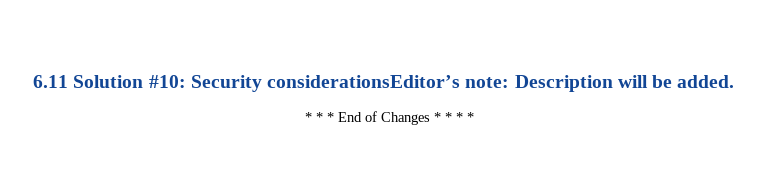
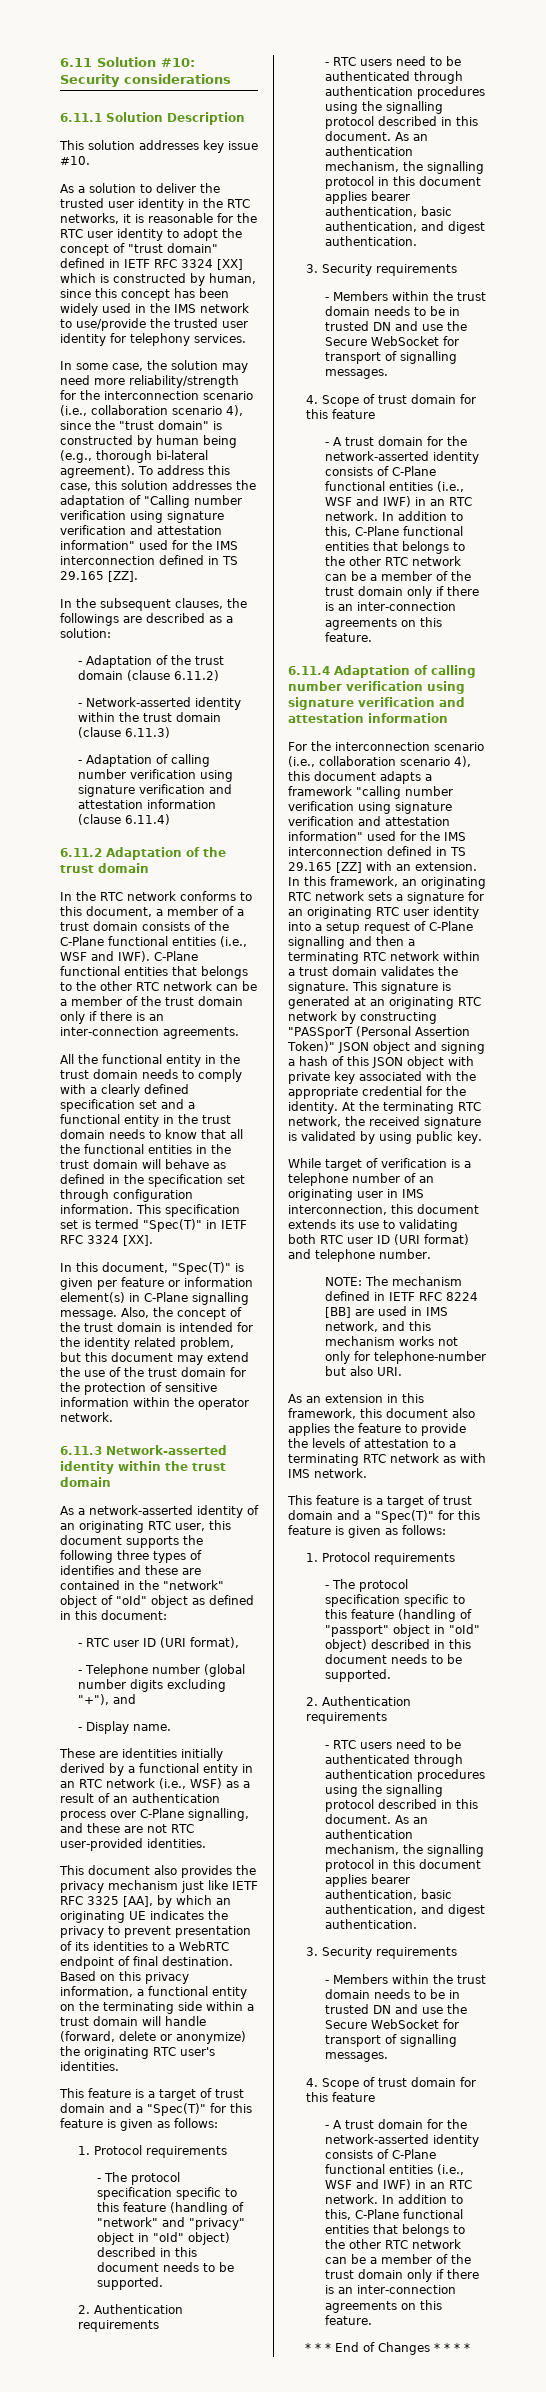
[267,75,735,92] considerationsEditor’s note: Description will be added. -> [124,74,231,84] [60,112,245,125] [59,140,258,153] [60,156,90,165] [60,183,220,193] [60,198,250,211] [60,213,257,224] [60,228,242,241] [60,243,218,256] [60,258,243,270] [60,273,256,286] [60,288,229,301] [60,303,249,316] [60,318,248,331] [60,333,246,346] [60,360,248,373] [60,375,239,388] [60,390,253,400] [60,405,243,416] [60,420,222,430] [60,435,237,448] [60,450,208,463] [60,465,230,478] [60,480,256,491] [60,495,242,508] [60,510,224,523] [60,525,222,535] [60,540,238,550] [60,555,238,565] [60,571,138,582] [60,598,247,611] [60,613,233,626] [60,628,111,638] [78,655,225,668] [78,670,220,681] [78,697,242,710] [78,712,222,722] [78,727,171,738] [78,754,211,767] [78,769,234,782] [78,784,233,797] [78,799,217,809] [78,814,171,825] [60,847,226,860] [60,863,149,873] [60,891,252,901] [60,906,244,917] [60,921,229,931] [60,936,247,947] [60,951,198,962] [60,966,248,979] [60,981,257,991] [60,996,243,1006] [60,1011,164,1024] [60,1027,239,1039] [60,1054,240,1067] [60,1069,242,1082] [60,1084,189,1097] [60,1099,195,1112] [60,1114,231,1127] [60,1129,243,1139] [60,1144,231,1154] [60,1159,226,1169] [60,1174,245,1187] [60,1189,193,1202] [60,1204,240,1217] [60,1219,247,1232] [60,1235,153,1246] [60,1262,244,1275] [60,1277,253,1290] [60,1292,249,1305] [60,1307,242,1320] [60,1322,253,1332] [60,1337,234,1350] [60,1352,249,1365] [60,1367,246,1377] [60,1382,217,1395] [60,1397,249,1410] [60,1412,113,1422] [60,1445,227,1455] [60,1461,226,1474] [60,1477,111,1487] [60,1505,259,1518] [60,1520,231,1533] [60,1535,203,1548] [60,1550,202,1563] [60,1565,201,1575] [60,1580,224,1590] [60,1595,254,1608] [60,1610,167,1620] [78,1637,240,1648] [78,1664,246,1677] [78,1679,227,1692] [78,1694,137,1705] [78,1721,172,1734] [59,1748,223,1761] [60,1763,253,1776] [60,1778,250,1789] [60,1793,220,1803] [60,1808,249,1821] [60,1823,194,1833] [60,1838,206,1851] [59,1865,256,1878] [60,1880,258,1893] [60,1895,231,1908] [60,1910,228,1923] [60,1926,251,1938] [60,1941,229,1951] [60,1956,233,1969] [60,1971,189,1984] [60,1986,247,1999] [60,2001,254,2014] [60,2016,206,2026] [60,2031,246,2044] [60,2046,215,2059] [60,2061,119,2071] [59,2088,244,2101] [60,2103,252,2116] [60,2118,218,2131] [78,2145,228,2158] [96,2172,180,2185] [96,2187,237,2200] [96,2202,244,2215] [96,2217,245,2230] [96,2232,230,2245] [96,2247,197,2257] [96,2262,234,2272] [96,2277,163,2290] [78,2304,184,2314] [78,2320,160,2332] [324,56,461,66] [324,71,463,84] [324,86,485,99] [324,101,443,114] [324,116,478,129] [324,131,428,141] [324,146,413,156] [324,161,484,174] [324,176,481,189] [324,191,410,204] [324,206,452,217] [324,221,485,234] [324,236,417,246] [306,264,458,276] [324,291,486,301] [324,306,460,316] [324,321,467,331] [324,336,459,346] [324,351,457,364] [324,369,388,379] [306,394,477,407] [306,409,376,419] [324,436,467,446] [324,451,479,464] [324,466,436,476] [324,481,464,492] [324,496,472,507] [324,511,463,521] [324,526,463,537] [324,541,465,554] [324,556,461,566] [324,571,471,581] [324,586,479,599] [324,602,456,611] [324,617,442,630] [324,632,372,642] [288,665,476,678] [288,681,465,694] [288,697,465,710] [288,713,448,723] [288,741,484,751] [288,756,471,767] [288,771,432,784] [288,786,453,799] [288,801,452,814] [288,816,450,826] [288,831,466,841] [288,846,466,856] [288,861,477,873] [288,876,486,889] [288,891,484,904] [288,906,479,919] [288,921,473,934] [288,936,415,949] [288,951,480,964] [288,966,458,976] [288,981,451,994] [288,996,481,1009] [288,1011,437,1024] [288,1026,470,1039] [287,1041,485,1054] [288,1056,474,1069] [288,1071,476,1084] [288,1086,466,1099] [288,1101,481,1114] [288,1116,481,1129] [288,1131,482,1144] [288,1158,471,1171] [288,1173,434,1186] [288,1189,424,1201] [288,1204,479,1215] [288,1219,458,1232] [288,1234,469,1245] [288,1249,431,1262] [324,1276,462,1286] [324,1291,478,1301] [324,1306,448,1318] [324,1321,431,1332] [324,1336,458,1346] [324,1351,486,1364] [324,1366,402,1376] [288,1393,424,1403] [288,1408,475,1419] [288,1423,466,1436] [288,1438,456,1448] [288,1453,486,1466] [288,1468,367,1478] [287,1495,472,1508] [288,1510,480,1523] [288,1525,446,1538] [306,1552,456,1565] [324,1579,408,1592] [324,1594,465,1607] [324,1609,472,1622] [324,1624,480,1637] [324,1639,471,1652] [324,1654,462,1664] [324,1669,391,1682] [306,1696,412,1706] [306,1712,388,1724] [324,1739,461,1749] [324,1754,463,1767] [324,1769,485,1782] [324,1784,443,1797] [324,1799,478,1812] [324,1814,428,1824] [324,1829,413,1839] [324,1844,484,1857] [324,1859,481,1872] [324,1874,410,1887] [324,1889,452,1900] [324,1904,485,1917] [324,1919,417,1929] [306,1947,458,1959] [324,1974,486,1984] [324,1989,460,1999] [324,2004,467,2014] [324,2019,459,2029] [324,2034,457,2047] [324,2052,388,2062] [306,2077,477,2090] [306,2092,376,2102] [324,2119,467,2129] [324,2134,479,2147] [324,2149,436,2159] [324,2164,464,2175] [324,2179,472,2190] [324,2194,463,2204] [324,2209,463,2220] [324,2224,465,2237] [324,2239,461,2249] [324,2254,471,2264] [324,2269,479,2282] [324,2285,456,2294] [324,2300,442,2313] [324,2315,372,2325] considerations // 6.11.1 Solution Description // This solution addresses key issue #10. // As a solution to deliver the trusted user identity in the RTC networks, it is reasonable for the RTC user identity to adopt the concept of "trust domain" defined in IETF RFC 3324 [XX] which is constructed by human, since this concept has been widely used in the IMS network to use/provide the trusted user identity for telephony services. // In some case, the solution may need more reliability/strength for the interconnection scenario (i.e., collaboration scenario 4), since the "trust domain" is constructed by human being (e.g., thorough bi-lateral agreement). To address this case, this solution addresses the adaptation of "Calling number verification using signature verification and attestation information" used for the IMS interconnection defined in TS 29.165 [ZZ]. // In the subsequent clauses, the followings are described as a solution: // - Adaptation of the trust domain (clause 6.11.2) // - Network-asserted identity within the trust domain (clause 6.11.3) // - Adaptation of calling number verification using signature verification and attestation information (clause 6.11.4) // 6.11.2 Adaptation of the trust domain // In the RTC network conforms to this document, a member of a trust domain consists of the C-Plane functional entities (i.e., WSF and IWF). C-Plane functional entities that belongs to the other RTC network can be a member of the trust domain only if there is an inter-connection agreements. // All the functional entity in the trust domain needs to comply with a clearly defined specification set and a functional entity in the trust domain needs to know that all the functional entities in the trust domain will behave as defined in the specification set through configuration information. This specification set is termed "Spec(T)" in IETF RFC 3324 [XX]. // In this document, "Spec(T)" is given per feature or information element(s) in C-Plane signalling message. Also, the concept of the trust domain is intended for the identity related problem, but this document may extend the use of the trust domain for the protection of sensitive information within the operator network. // 6.11.3 Network-asserted identity within the trust domain // As a network-asserted identity of an originating RTC user, this document supports the following three types of identifies and these are contained in the "network" object of "oId" object as defined in this document: // - RTC user ID (URI format), // - Telephone number (global number digits excluding "+"), and // - Display name. // These are identities initially derived by a functional entity in an RTC network (i.e., WSF) as a result of an authentication process over C-Plane signalling, and these are not RTC user-provided identities. // This document also provides the privacy mechanism just like IETF RFC 3325 [AA], by which an originating UE indicates the privacy to prevent presentation of its identities to a WebRTC endpoint of final destination. Based on this privacy information, a functional entity on the terminating side within a trust domain will handle (forward, delete or anonymize) the originating RTC user's identities. // This feature is a target of trust domain and a "Spec(T)" for this feature is given as follows: // 1. Protocol requirements // - The protocol specification specific to this feature (handling of "network" and "privacy" object in "oId" object) described in this document needs to be supported. // 2. Authentication requirements // - RTC users need to be authenticated through authentication procedures using the signalling protocol described in this document. As an authentication mechanism, the signalling protocol in this document applies bearer authentication, basic authentication, and digest authentication. // 3. Security requirements // - Members within the trust domain needs to be in trusted DN and use the Secure WebSocket for transport of signalling messages. // 4. Scope of trust domain for this feature // - A trust domain for the network-asserted identity consists of C-Plane functional entities (i.e., WSF and IWF) in an RTC network. In addition to this, C-Plane functional entities that belongs to the other RTC network can be a member of the trust domain only if there is an inter-connection agreements on this feature. // 6.11.4 Adaptation of calling number verification using signature verification and attestation information // For the interconnection scenario (i.e., collaboration scenario 4), this document adapts a framework "calling number verification using signature verification and attestation information" used for the IMS interconnection defined in TS 29.165 [ZZ] with an extension. In this framework, an originating RTC network sets a signature for an originating RTC user identity into a setup request of C-Plane signalling and then a terminating RTC network within a trust domain validates the signature. This signature is generated at an originating RTC network by constructing "PASSporT (Personal Assertion Token)" JSON object and signing a hash of this JSON object with private key associated with the appropriate credential for the identity. At the terminating RTC network, the received signature is validated by using public key. // While target of verification is a telephone number of an originating user in IMS interconnection, this document extends its use to validating both RTC user ID (URI format) and telephone number. // NOTE: The mechanism defined in IETF RFC 8224 [BB] are used in IMS network, and this mechanism works not only for telephone-number but also URI. // As an extension in this framework, this document also applies the feature to provide the levels of attestation to a terminating RTC network as with IMS network. // This feature is a target of trust domain and a "Spec(T)" for this feature is given as follows: // 1. Protocol requirements // - The protocol specification specific to this feature (handling of "passport" object in "oId" object) described in this document needs to be supported. // 2. Authentication requirements // - RTC users need to be authenticated through authentication procedures using the signalling protocol described in this document. As an authentication mechanism, the signalling protocol in this document applies bearer authentication, basic authentication, and digest authentication. // 3. Security requirements // - Members within the trust domain needs to be in trusted DN and use the Secure WebSocket for transport of signalling messages. // 4. Scope of trust domain for this feature // - A trust domain for the network-asserted identity consists of C-Plane functional entities (i.e., WSF and IWF) in an RTC network. In addition to this, C-Plane functional entities that belongs to the other RTC network can be a member of the trust domain only if there is an inter-connection agreements on this feature.

